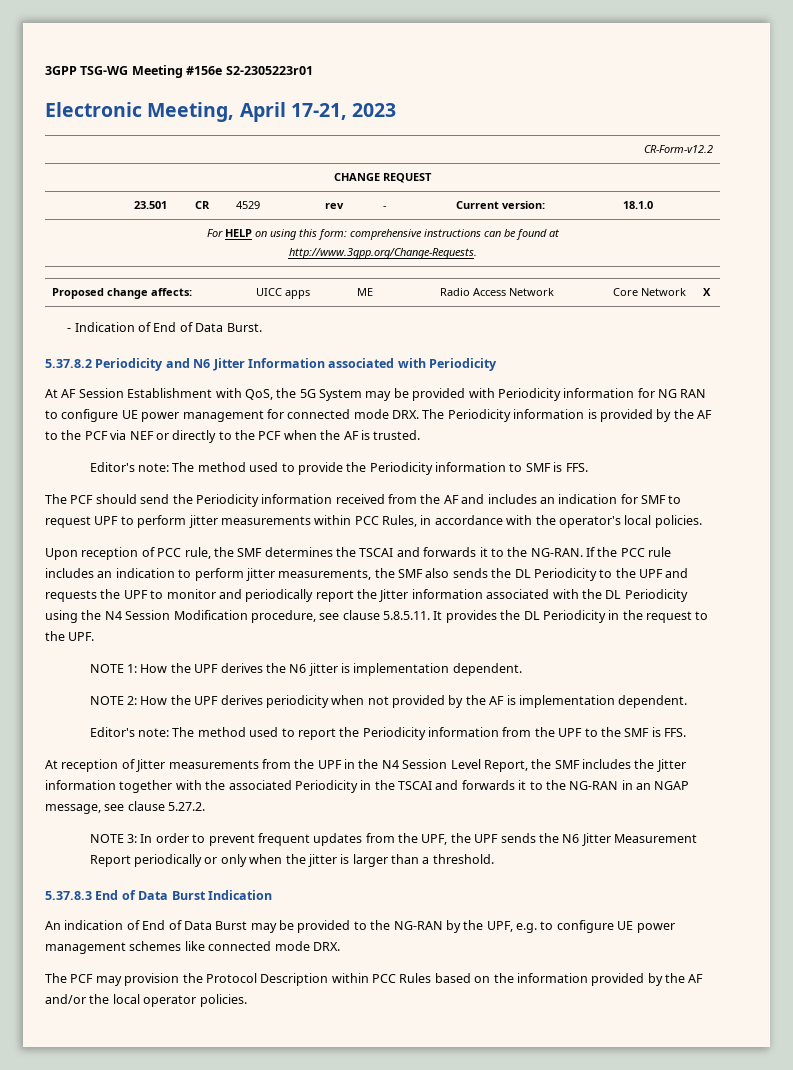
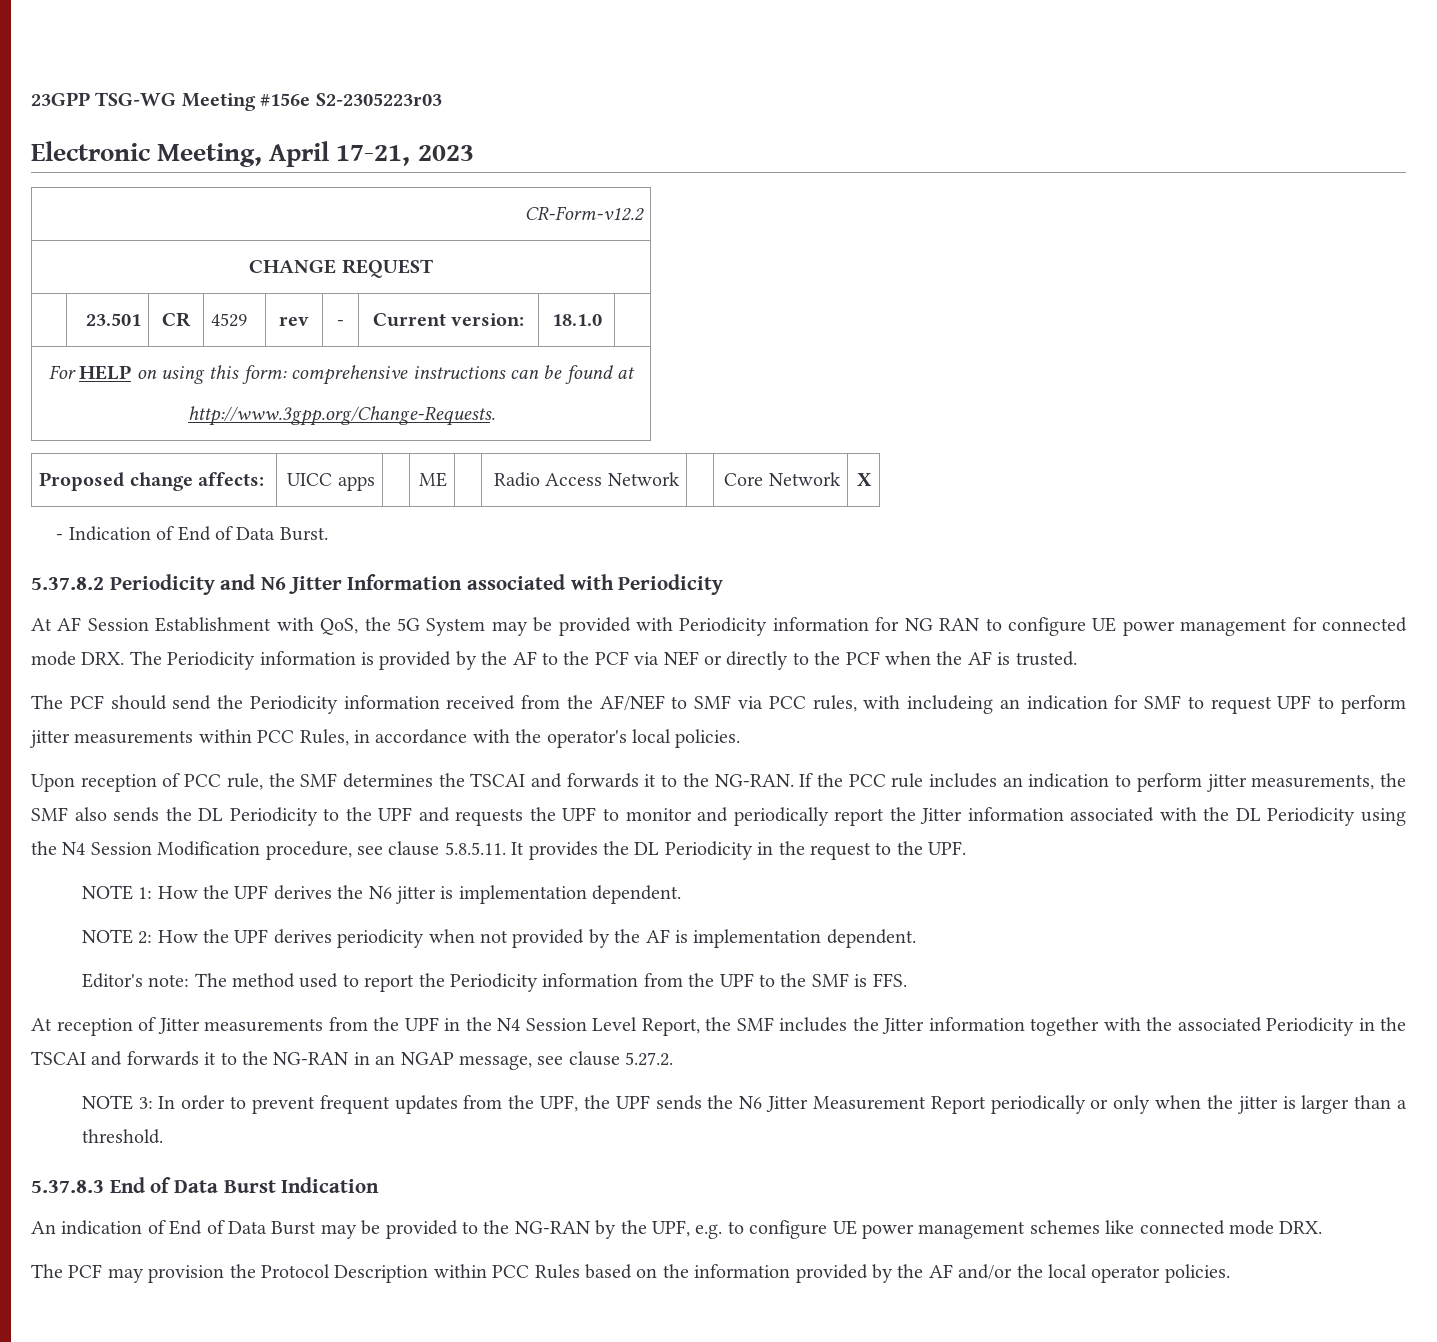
[45,66,77,75] 3GPP -> [31,92,90,106] 23GPP
[225,66,313,75] S2-2305223r01 -> [315,93,442,106] S2-2305223r03
[89,462,588,475] // Editor's note: The method used to provide the Periodicity information to SMF is FFS. -> (1077, 658) none
[443,494,537,504] AF and includes -> [599,695,994,714] AF/NEF to SMF via PCC rules, with includeing

